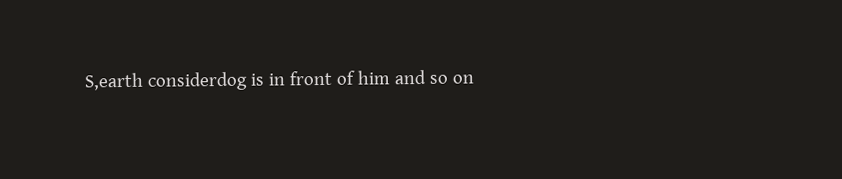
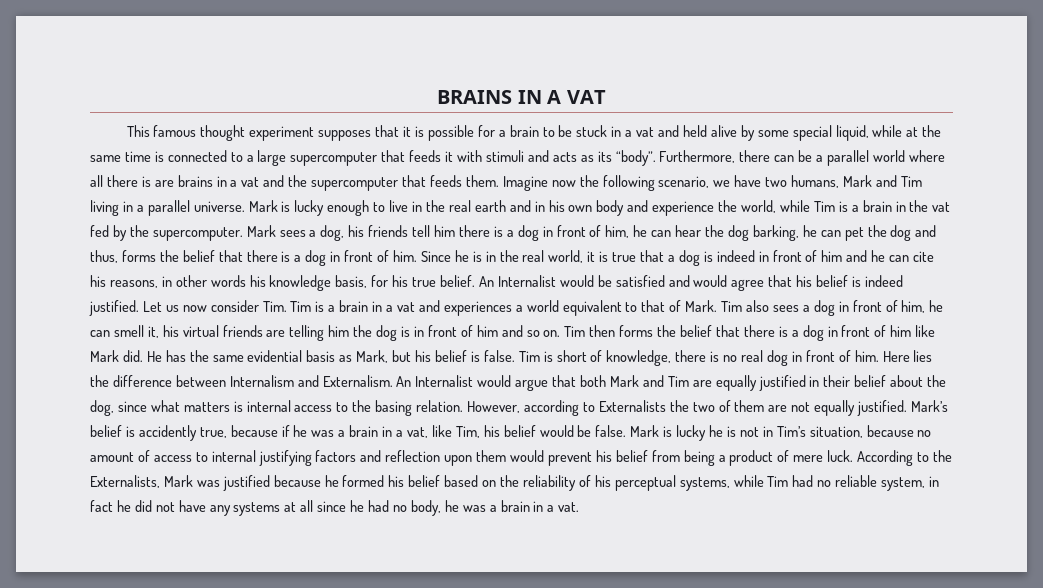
[84,71,247,91] S,earth considerdog -> [437,90,606,104] [126,125,942,141] [90,150,945,166] [90,175,922,191] [90,200,951,216] [90,225,937,241] [90,250,935,266] [90,275,903,291] [89,300,944,316] [90,325,398,341] BRAINS IN A VAT // This famous thought experiment supposes that it is possible for a brain to be stuck in a vat and held alive by some special liquid, while at the same time is connected to a large supercomputer that feeds it with stimuli and acts as its “body”. Furthermore, there can be a parallel world where all there is are brains in a vat and the supercomputer that feeds them. Imagine now the following scenario, we have two humans, Mark and Tim living in a parallel universe. Mark is lucky enough to live in the real earth and in his own body and experience the world, while Tim is a brain in the vat fed by the supercomputer. Mark sees a dog, his friends tell him there is a dog in front of him, he can hear the dog barking, he can pet the dog and thus, forms the belief that there is a dog in front of him. Since he is in the real world, it is true that a dog is indeed in front of him and he can cite his reasons, in other words his knowledge basis, for his true belief. An Internalist would be satisfied and would agree that his belief is indeed justified. Let us now consider Tim. Tim is a brain in a vat and experiences a world equivalent to that of Mark. Tim also sees a dog in front of him, he can smell it, his virtual friends are telling him the dog
[451,74,474,84] on -> [543,325,936,341] [90,350,933,366] [90,375,947,391] [90,400,949,416] [90,425,932,441] [90,450,952,466] [90,475,940,491] [90,500,580,516] on. Tim then forms the belief that there is a dog in front of him like Mark did. He has the same evidential basis as Mark, but his belief is false. Tim is short of knowledge, there is no real dog in front of him. Here lies the difference between Internalism and Externalism. An Internalist would argue that both Mark and Tim are equally justified in their belief about the dog, since what matters is internal access to the basing relation. However, according to Externalists the two of them are not equally justified. Mark’s belief is accidently true, because if he was a brain in a vat, like Tim, his belief would be false. Mark is lucky he is not in Tim’s situation, because no amount of access to internal justifying factors and reflection upon them would prevent his belief from being a product of mere luck. According to the Externalists, Mark was justified because he formed his belief based on the reliability of his perceptual systems, while Tim had no reliable system, in fact he did not have any systems at all since he had no body, he was a brain in a vat.

